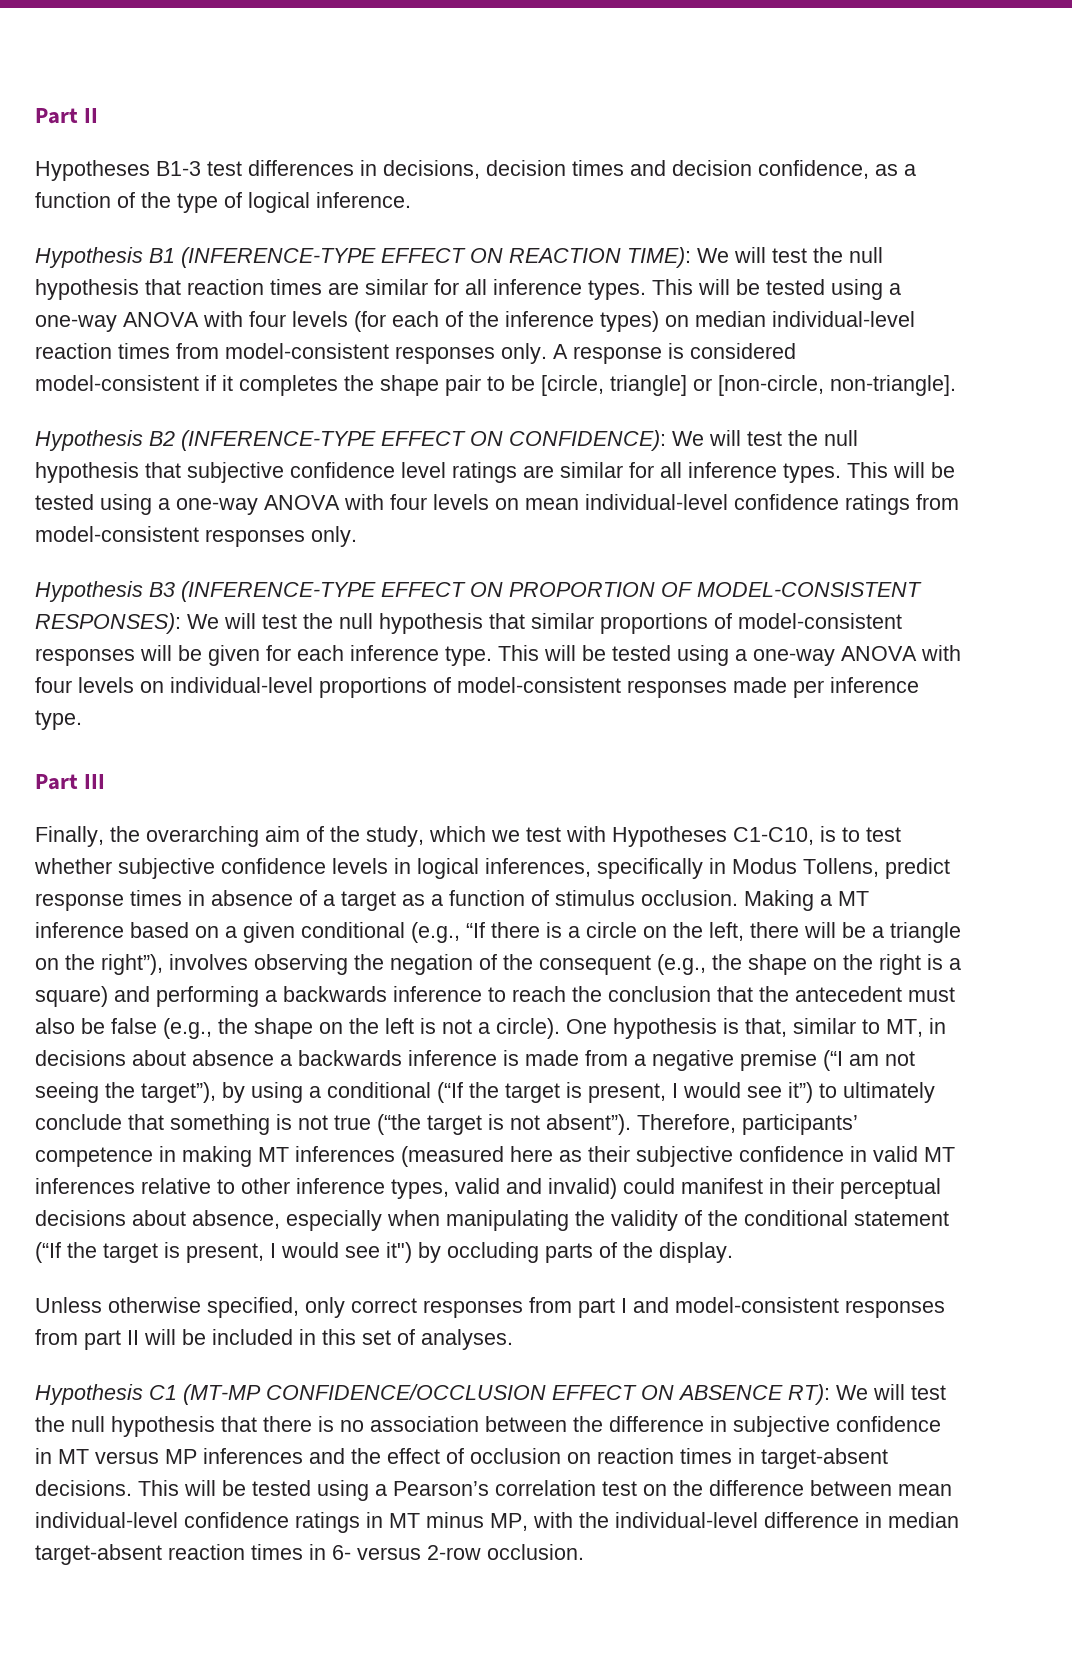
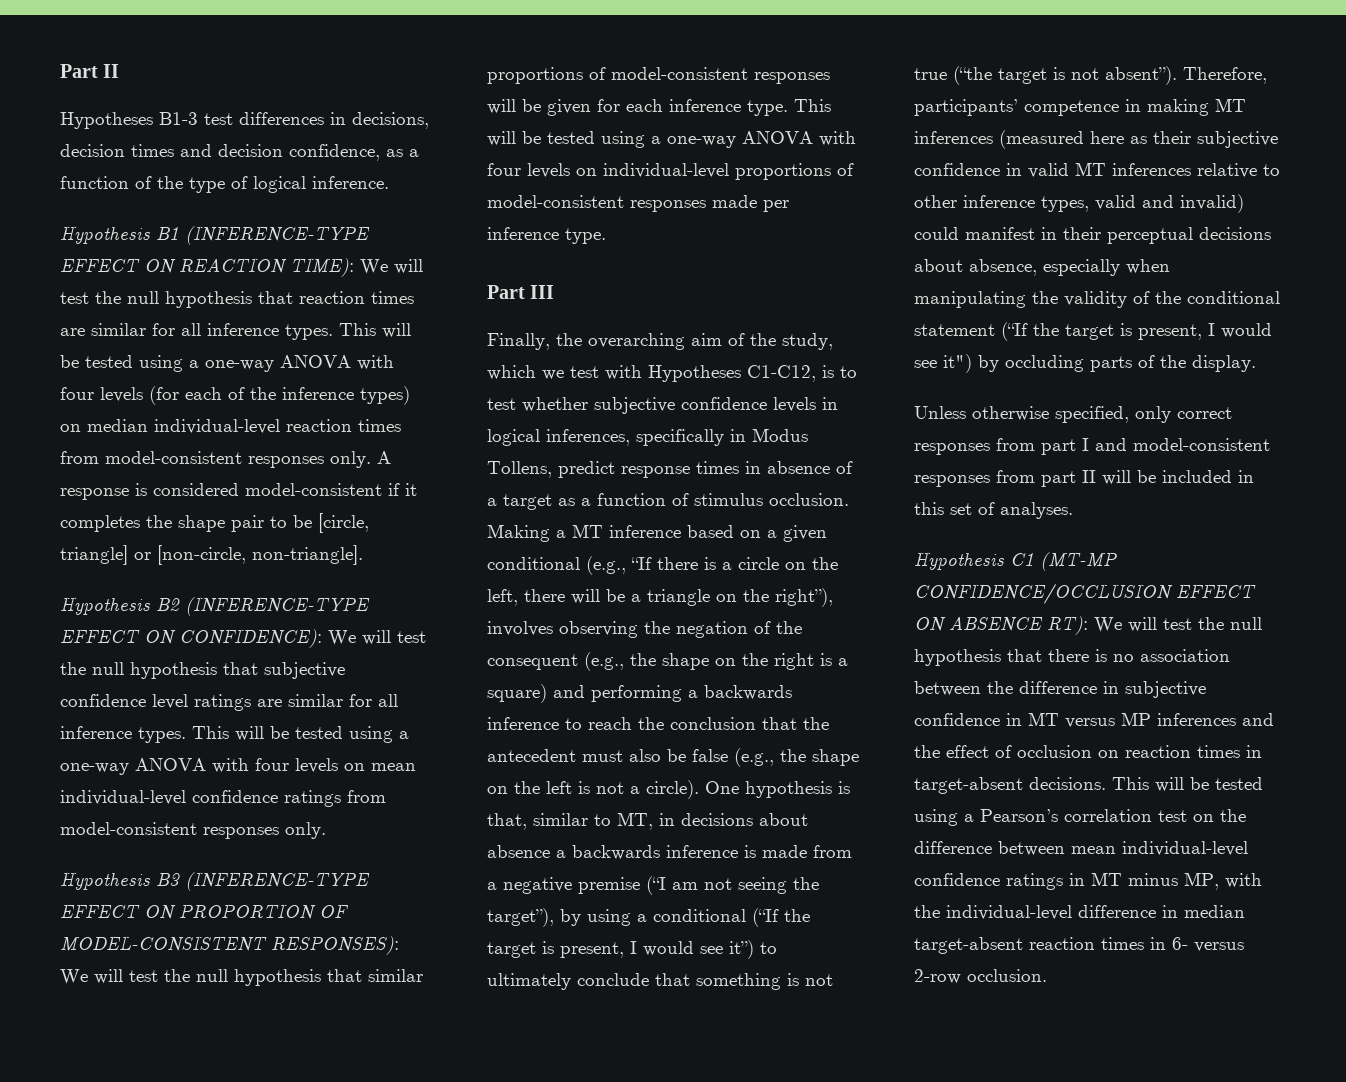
[733,827,814,845] C1-C10, -> [747,365,816,382] C1-C12,

